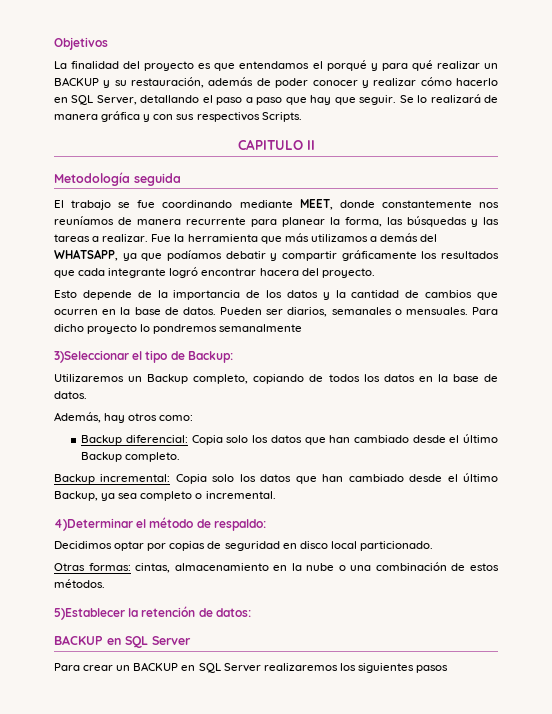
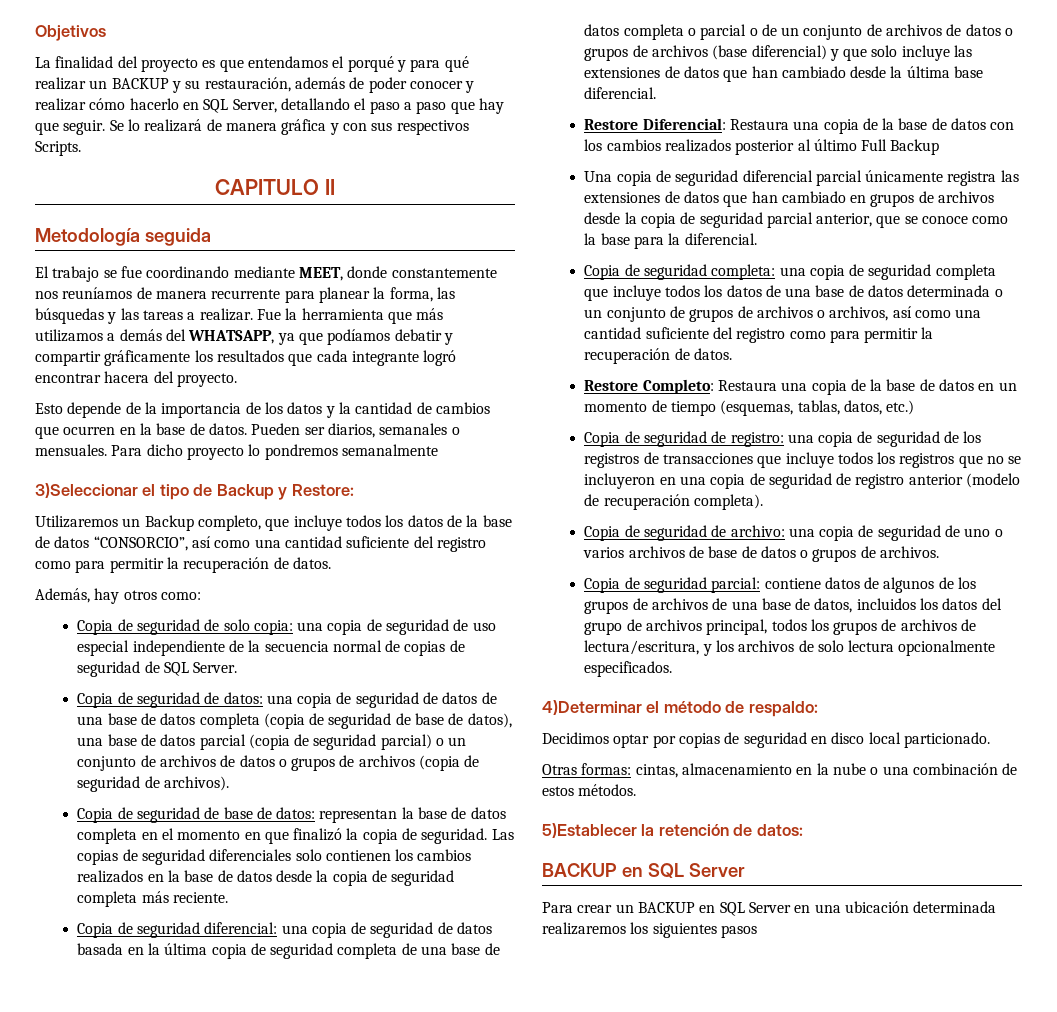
[187,351,233,363] Backup: -> [216,484,354,500] Backup y Restore:
[253,374,498,384] copiando de todos los datos en la base de -> [265,515,512,531] [35,536,486,552] [35,557,289,573] que incluye todos los datos de la base de datos “CONSORCIO”, así como una cantidad suficiente del registro como para permitir la recuperación de
[81,434,498,445] [81,452,181,462] [54,473,498,484] [54,491,276,501] Backup diferencial: Copia solo los datos que han cambiado desde el último Backup completo. // Backup incremental: Copia solo los datos que han cambiado desde el último Backup, ya sea completo o incremental. -> [77,619,496,635] [77,640,465,656] [77,661,238,677] [77,692,497,708] [77,713,512,729] [77,734,467,750] [77,755,480,771] [77,776,229,792] [77,807,506,823] [77,828,514,844] [77,849,472,865] [77,870,455,886] [77,891,228,907] [77,922,493,938] [77,943,500,959] [584,24,1014,40] [584,45,973,61] [584,66,984,82] [584,87,657,99] [584,118,1015,134] [584,139,940,155] [584,170,1019,186] [584,191,995,207] [584,212,1009,228] [584,233,757,249] [584,264,996,280] [584,285,1003,301] [584,306,982,322] [584,327,934,343] [584,348,732,364] [584,379,1017,395] [584,400,915,416] [584,431,982,447] [584,452,1022,468] [584,473,1021,489] [584,494,763,510] [584,525,1003,541] [583,546,940,562] [584,577,977,593] [584,598,1002,614] [584,619,977,635] [584,640,996,656] [584,661,673,677] Copia de seguridad de solo copia: una copia de seguridad de uso especial independiente de la secuencia normal de copias de seguridad de SQL Server. // Copia de seguridad de datos: una copia de seguridad de datos de una base de datos completa (copia de seguridad de base de datos), una base de datos parcial (copia de seguridad parcial) o un conjunto de archivos de datos o grupos de archivos (copia de seguridad de archivos). // Copia de seguridad de base de datos: representan la base de datos completa en el momento en que finalizó la copia de seguridad. Las copias de seguridad diferenciales solo contienen los cambios realizados en la base de datos desde la copia de seguridad completa más reciente. // Copia de seguridad diferencial: una copia de seguridad de datos basada en la última copia de seguridad completa de una base de datos completa o parcial o de un conjunto de archivos de datos o grupos de archivos (base diferencial) y que solo incluye las extensiones de datos que han cambiado desde la última base diferencial. // Restore Diferencial: Restaura una copia de la base de datos con los cambios realizados posterior al último Full Backup // Una copia de seguridad diferencial parcial únicamente registra las extensiones de datos que han cambiado en grupos de archivos desde la copia de seguridad parcial anterior, que se conoce como la base para la diferencial. // Copia de seguridad completa: una copia de seguridad completa que incluye todos los datos de una base de datos determinada o un conjunto de grupos de archivos o archivos, así como una cantidad suficiente del registro como para permitir la recuperación de datos. // Restore Completo: Restaura una copia de la base de datos en un momento de tiempo (esquemas, tablas, datos, etc.) // Copia de seguridad de registro: una copia de seguridad de los registros de transacciones que incluye todos los registros que no se incluyeron en una copia de seguridad de registro anterior (modelo de recuperación completa). // Copia de seguridad de archivo: una copia de seguridad de uno o varios archivos de base de datos o grupos de archivos. // Copia de seguridad parcial: contiene datos de algunos de los grupos de archivos de una base de datos, incluidos los datos del grupo de archivos principal, todos los grupos de archivos de lectura/escritura, y los archivos de solo lectura opcionalmente especificados.
(261, 667) none -> [794,901,997,913] en una ubicación determinada

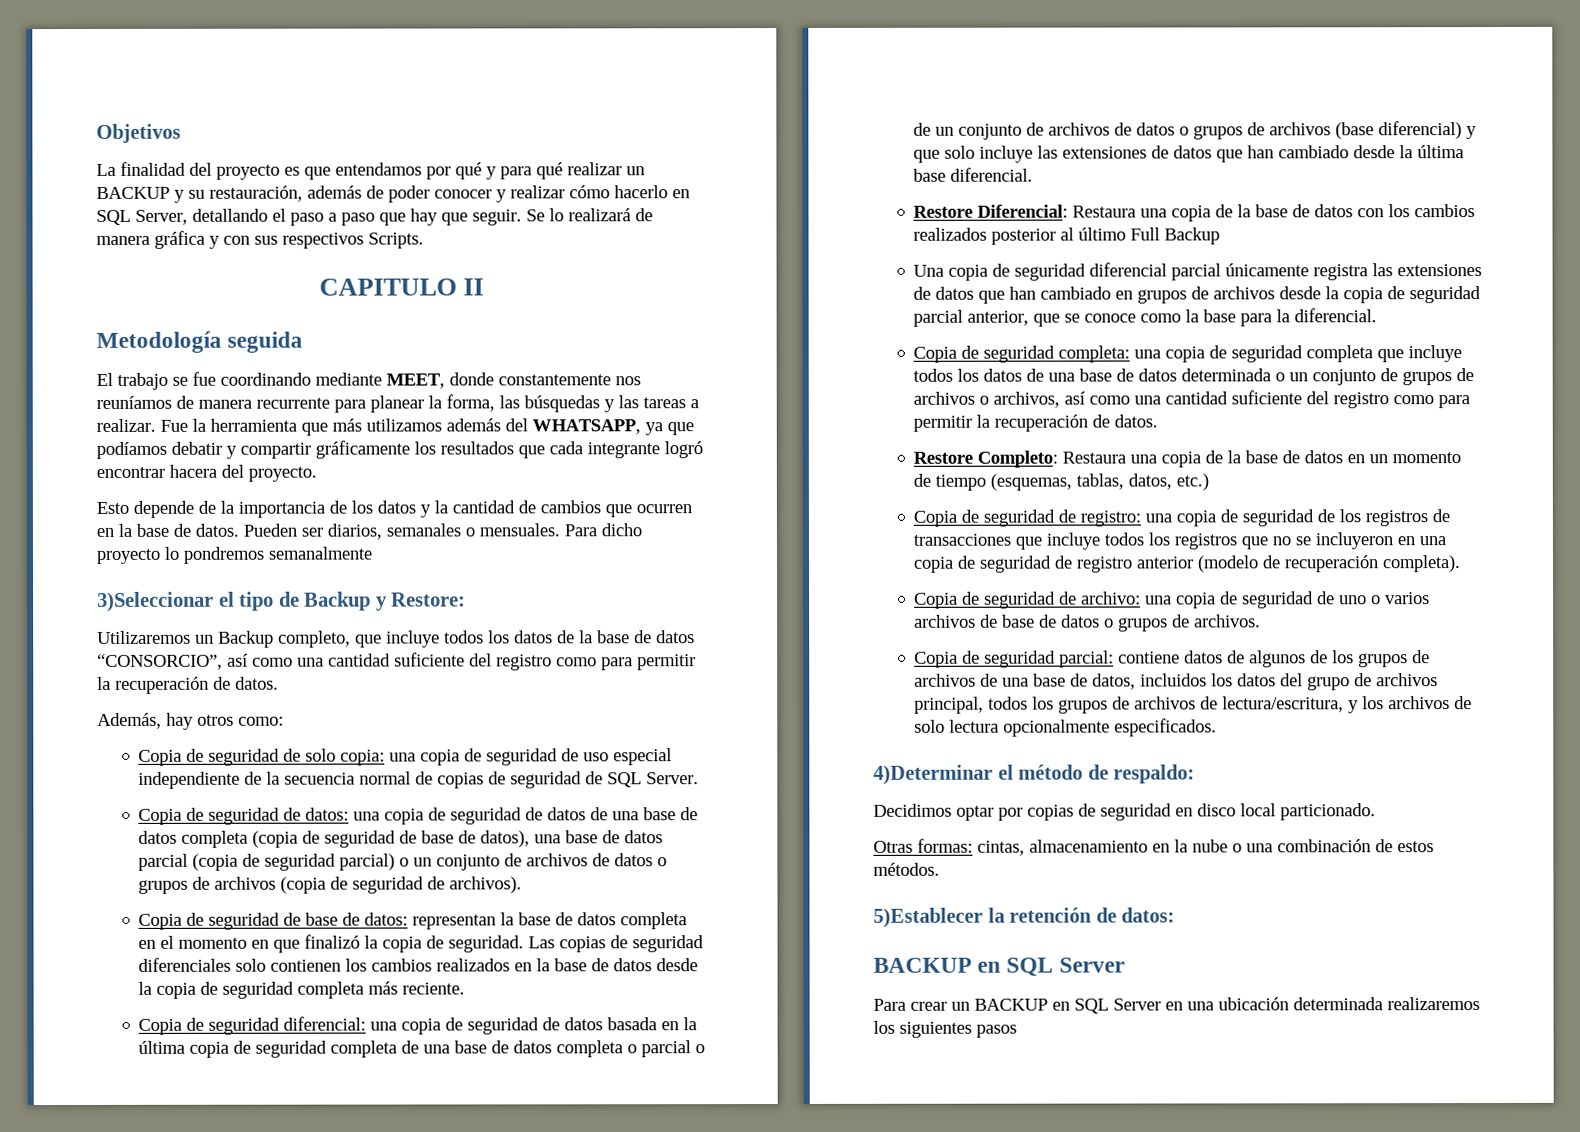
[332,56,394,72] el porqué -> [426,162,482,180] por qué
[107,329,162,341] a demás -> [446,418,501,432] además

